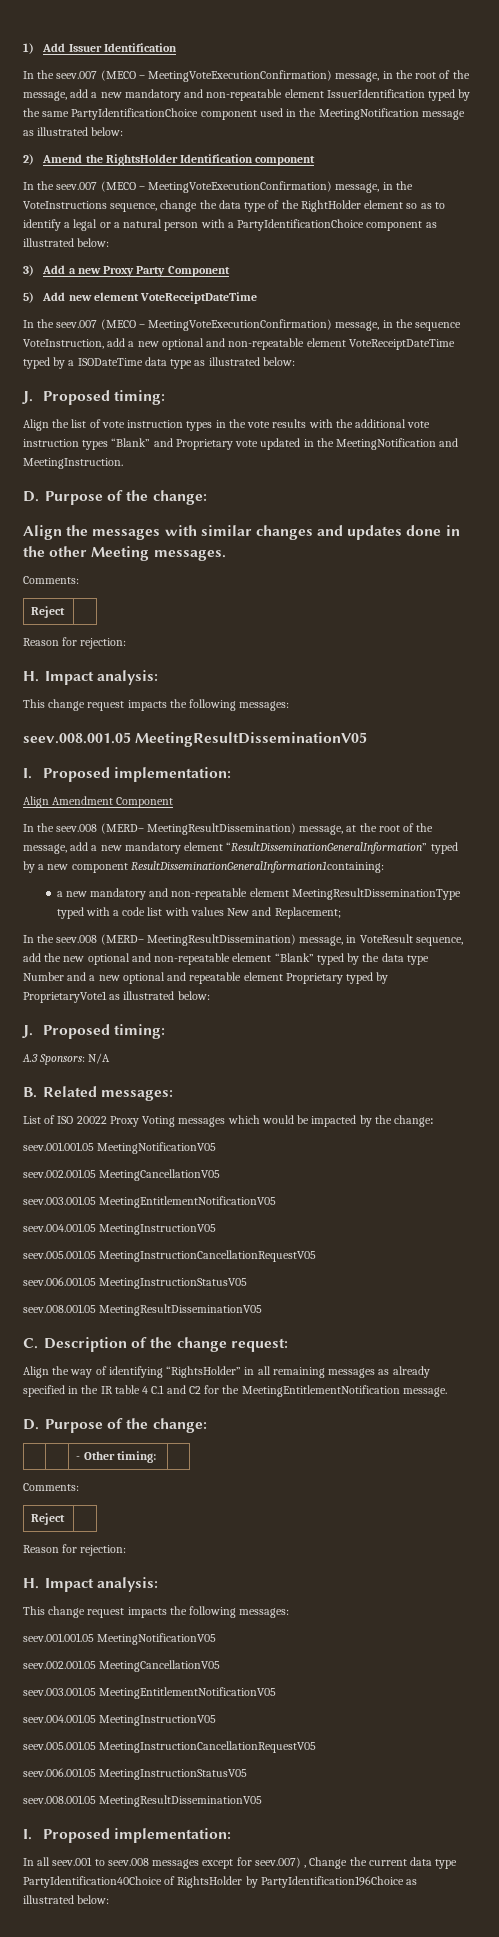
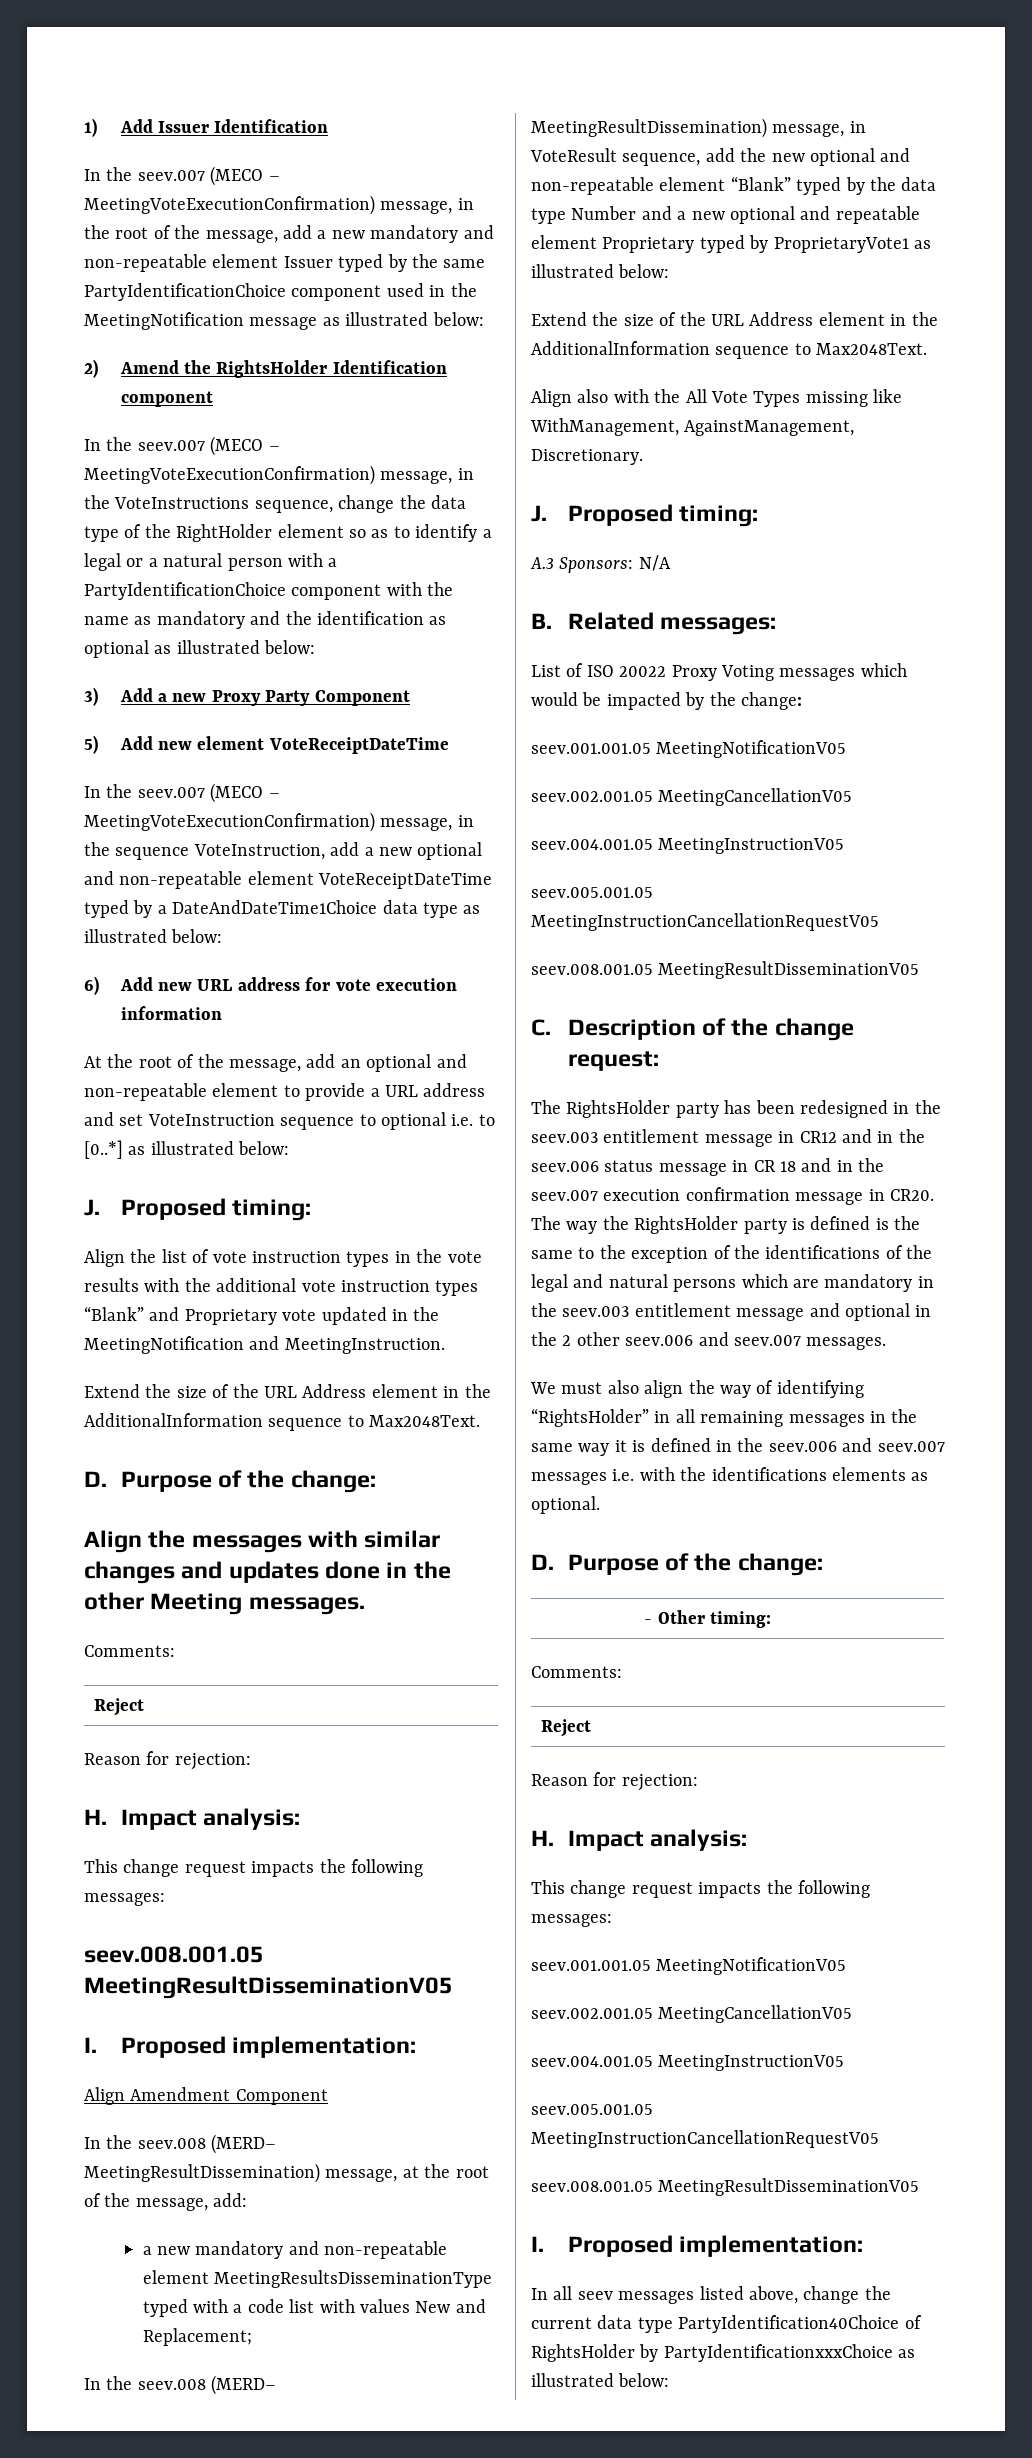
[326,89,425,98] IssuerIdentification -> [283,256,333,268] Issuer
(423, 226) none -> [386,582,454,596] [84,611,447,629] [84,640,149,658] with the name as mandatory and the identification as optional
[77,358,143,366] ISODateTime -> [172,900,378,914] DateAndDateTime1Choice
(295, 361) none -> [84,976,457,995] [120,1006,222,1020] [84,1054,467,1072] [84,1083,486,1101] [84,1112,495,1130] [84,1140,290,1159] // 6) Add new URL address for vote execution information // At the root of the message, add an optional and non-repeatable element to provide a URL address and set VoteInstruction sequence to optional i.e. to [0..*] as illustrated below:
(123, 463) none -> [84,1384,491,1398] [84,1413,481,1431] // Extend the size of the URL Address element in the AdditionalInformation sequence to Max2048Text.
[70,842,458,854] [23,861,384,873] [56,888,461,900] add a new mandatory element “ResultDisseminationGeneralInformation” typed by a new component ResultDisseminationGeneralInformation1containing: // a new mandatory and non-repeatable element MeetingResultDisseminationType -> [213,2193,248,2207] [142,2241,448,2259] [142,2270,492,2288] add: // a new mandatory and non-repeatable element MeetingResultsDisseminationType
(210, 995) none -> [531,312,938,326] [531,341,928,359] [531,389,903,407] [530,418,855,436] [531,449,643,465] // Extend the size of the URL Address element in the AdditionalInformation sequence to Max2048Text. // Align also with the All Vote Types missing like WithManagement, AgainstManagement, Discretionary.
[23,1196,277,1208] [23,1223,217,1235] [23,1250,317,1262] [23,1277,248,1289] // seev.003.001.05 MeetingEntitlementNotificationV05 // seev.004.001.05 MeetingInstructionV05 // seev.005.001.05 MeetingInstructionCancellationRequestV05 // seev.006.001.05 MeetingInstructionStatusV05 -> [531,838,845,854] [531,887,653,898] [531,913,879,931] // seev.004.001.05 MeetingInstructionV05 // seev.005.001.05 MeetingInstructionCancellationRequestV05
[23,1366,49,1378] Align -> [531,1100,941,1118] [531,1129,925,1147] [531,1158,885,1176] [531,1187,934,1205] [531,1216,921,1234] [531,1245,933,1263] [531,1274,934,1292] [531,1303,932,1321] [531,1332,887,1350] [530,1380,684,1398] The RightsHolder party has been redesigned in the seev.003 entitlement message in CR12 and in the seev.006 status message in CR 18 and in the seev.007 execution confirmation message in CR20. The way the RightsHolder party is defined is the same to the exception of the identifications of the legal and natural persons which are mandatory in the seev.003 entitlement message and optional in the 2 other seev.006 and seev.007 messages. // We must also align
[378,1366,430,1378] [23,1385,447,1397] as already specified in the IR table 4 C.1 and C2 for the MeetingEntitlementNotification message. -> [870,1409,918,1423] [531,1438,945,1456] [531,1467,929,1485] [531,1496,600,1514] in the same way it is defined in the seev.006 and seev.007 messages i.e. with the identifications elements as optional.
[23,1687,277,1699] [23,1714,217,1726] [23,1741,317,1753] [23,1768,248,1780] // seev.003.001.05 MeetingEntitlementNotificationV05 // seev.004.001.05 MeetingInstructionV05 // seev.005.001.05 MeetingInstructionCancellationRequestV05 // seev.006.001.05 MeetingInstructionStatusV05 -> [531,2055,845,2071] [531,2104,653,2115] [531,2130,879,2148] // seev.004.001.05 MeetingInstructionV05 // seev.005.001.05 MeetingInstructionCancellationRequestV05
[52,1857,348,1869] seev.001 to seev.008 messages except for seev.007) , Change -> [577,2286,860,2304] seev messages listed above, change
[260,1876,404,1888] PartyIdentification196Choice -> [663,2344,893,2362] PartyIdentificationxxxChoice

